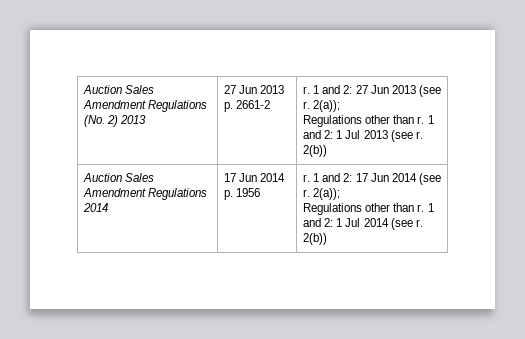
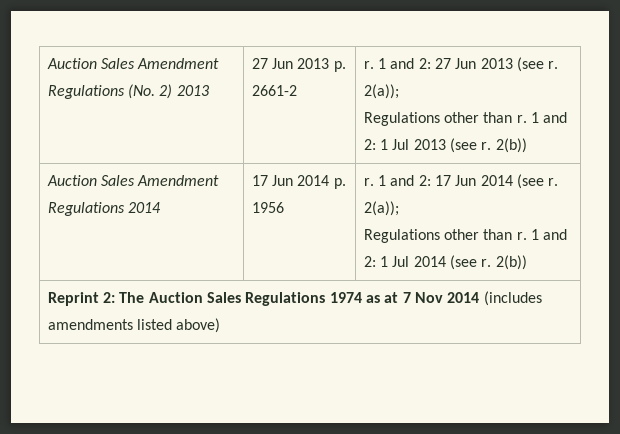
(328, 239) none -> [47,291,542,306] [47,318,221,333] // Reprint 2: The Auction Sales Regulations 1974 as at 7 Nov 2014 (includes amendments listed above)

